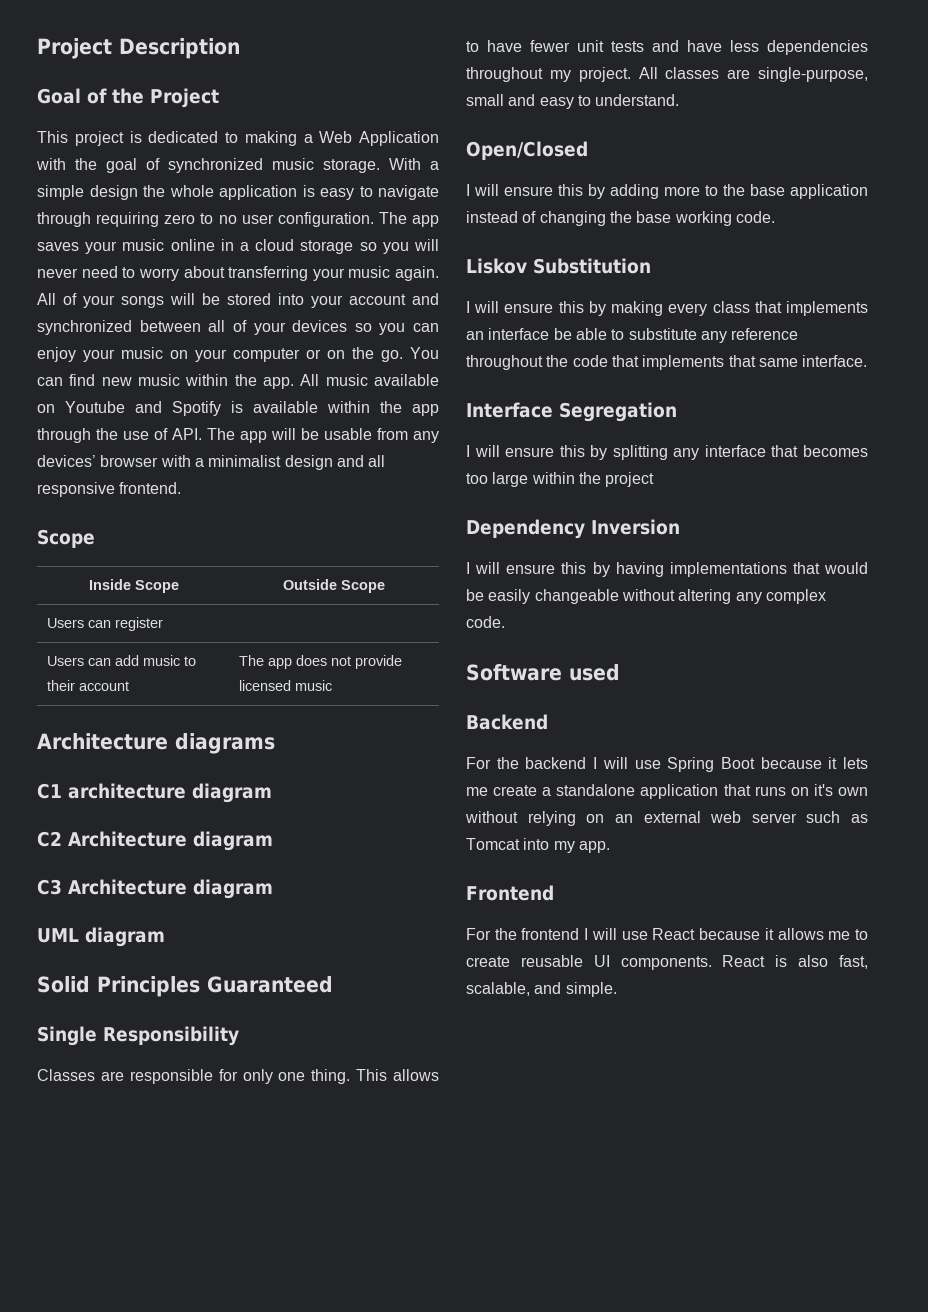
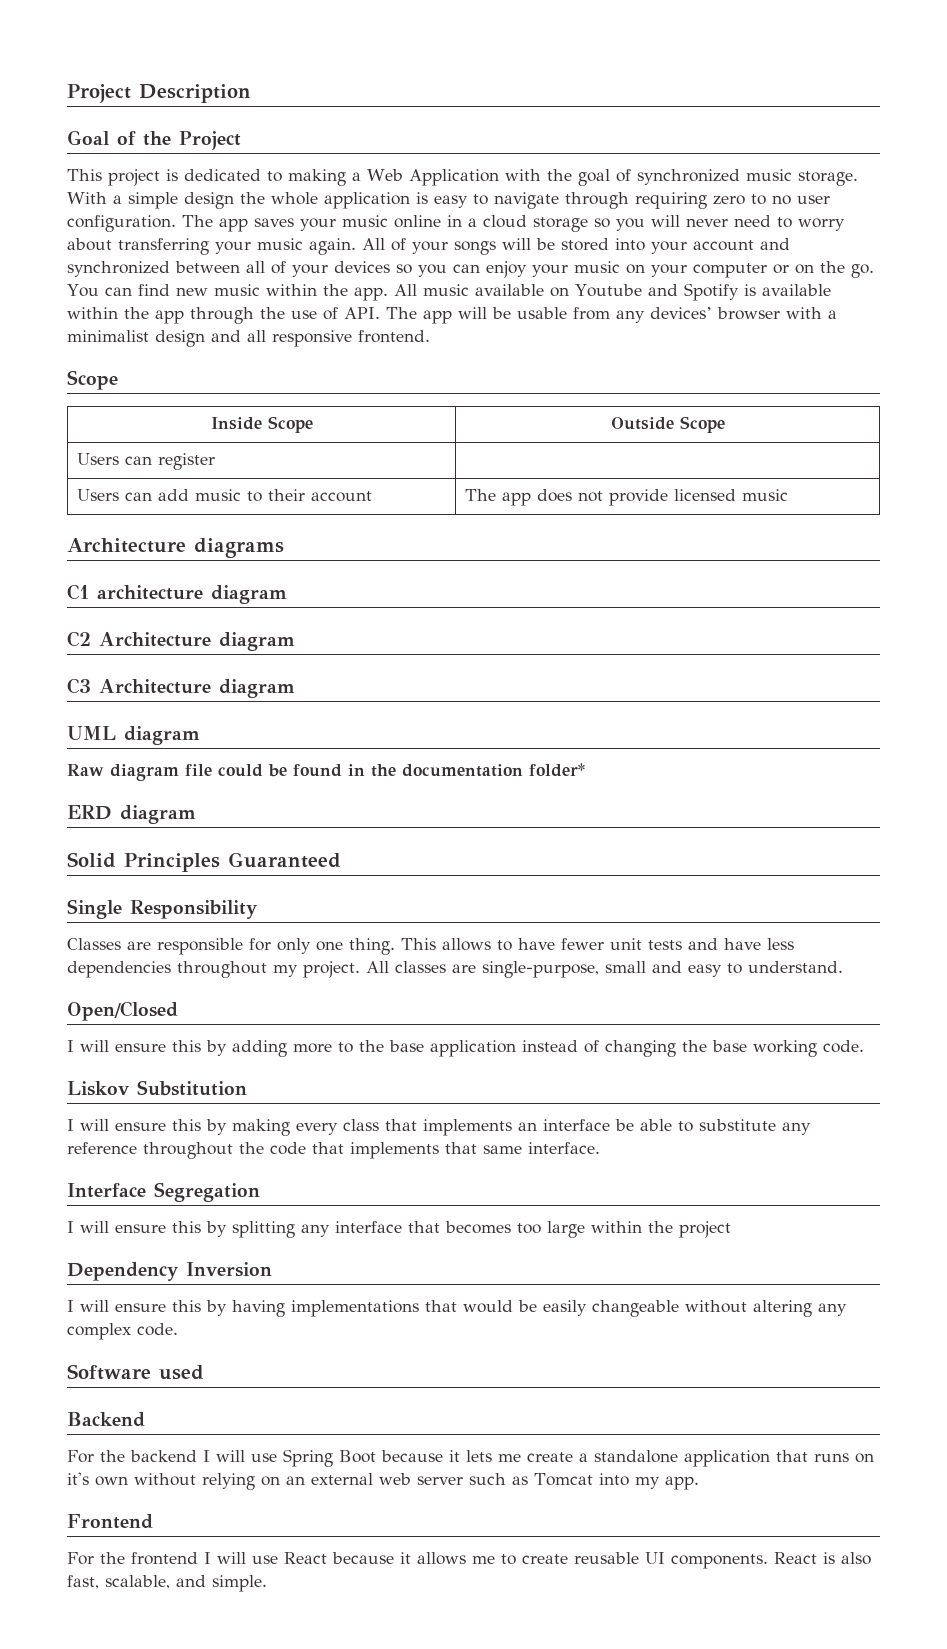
(165, 937) none -> [67,763,585,781] [67,805,196,824] // Raw diagram file could be found in the documentation folder* // ERD diagram

